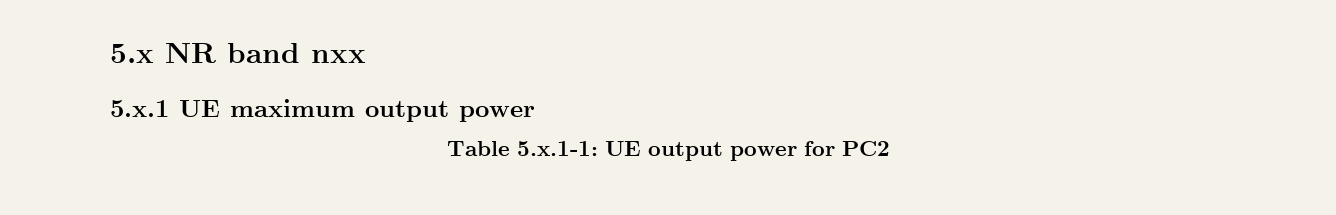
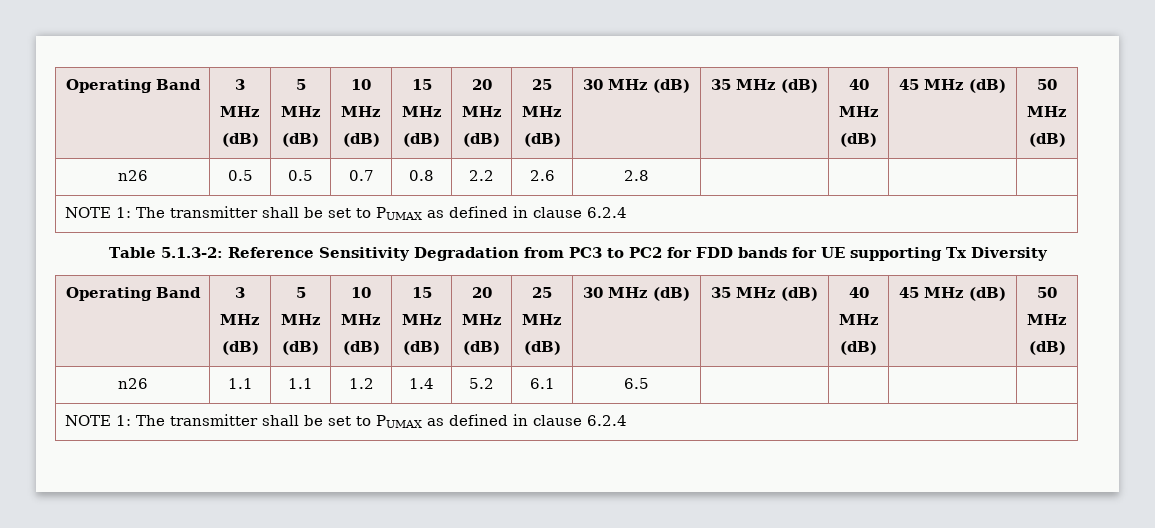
[110,43,366,63] [110,99,535,122] [446,141,890,161] 5.x NR band nxx // 5.x.1 UE maximum output power // Table 5.x.1-1: UE output power for PC2 -> [65,79,201,93] [235,79,245,90] [220,106,260,117] [221,133,259,147] [295,79,306,90] [280,106,321,117] [282,133,319,147] [351,79,372,90] [341,106,382,117] [342,133,380,147] [411,79,432,90] [401,106,442,117] [403,133,441,147] [471,79,492,90] [461,106,502,117] [463,133,501,147] [532,79,552,90] [522,106,562,117] [523,133,561,147] [583,79,690,93] [711,79,818,93] [848,79,869,90] [838,106,879,117] [840,133,877,147] [899,79,1006,93] [1037,79,1057,90] [1027,106,1067,117] [1028,133,1066,147] [117,170,148,181] [227,170,253,181] [288,170,313,181] [348,170,374,181] [409,170,435,181] [469,170,495,181] [529,170,555,181] [624,170,649,181] [64,206,627,220] [108,247,1048,261] [65,287,201,301] [235,287,245,298] [220,314,260,325] [221,341,259,355] [295,287,306,298] [280,314,321,325] [282,341,319,355] [351,287,372,298] [341,314,382,325] [342,341,380,355] [411,287,432,298] [401,314,442,325] [403,341,441,355] [471,287,492,298] [461,314,502,325] [463,341,501,355] [532,287,552,298] [522,314,562,325] [523,341,561,355] [583,287,690,301] [711,287,818,301] [848,287,869,298] [838,314,879,325] [840,341,877,355] [899,287,1006,301] [1037,287,1057,298] [1027,314,1067,325] [1028,341,1066,355] [117,378,148,389] [227,378,253,389] [288,378,313,389] [348,378,374,389] [409,378,435,389] [469,378,495,389] [529,378,555,389] [624,378,649,389] [64,414,627,428] Operating Band | 3 // MHz // (dB) | 5 // MHz // (dB) | 10 // MHz // (dB) | 15 // MHz // (dB) | 20 // MHz // (dB) | 25 // MHz // (dB) | 30 MHz (dB) | 35 MHz (dB) | 40 // MHz // (dB) | 45 MHz (dB) | 50 // MHz // (dB) // n26 | 0.5 | 0.5 | 0.7 | 0.8 | 2.2 | 2.6 | 2.8 | | | | // NOTE 1: The transmitter shall be set to PUMAX as defined in clause 6.2.4 // Table 5.1.3-2: Reference Sensitivity Degradation from PC3 to PC2 for FDD bands for UE supporting Tx Diversity // Operating Band | 3 // MHz // (dB) | 5 // MHz // (dB) | 10 // MHz // (dB) | 15 // MHz // (dB) | 20 // MHz // (dB) | 25 // MHz // (dB) | 30 MHz (dB) | 35 MHz (dB) | 40 // MHz // (dB) | 45 MHz (dB) | 50 // MHz // (dB) // n26 | 1.1 | 1.1 | 1.2 | 1.4 | 5.2 | 6.1 | 6.5 | | | | // NOTE 1: The transmitter shall be set to PUMAX as defined in clause 6.2.4

